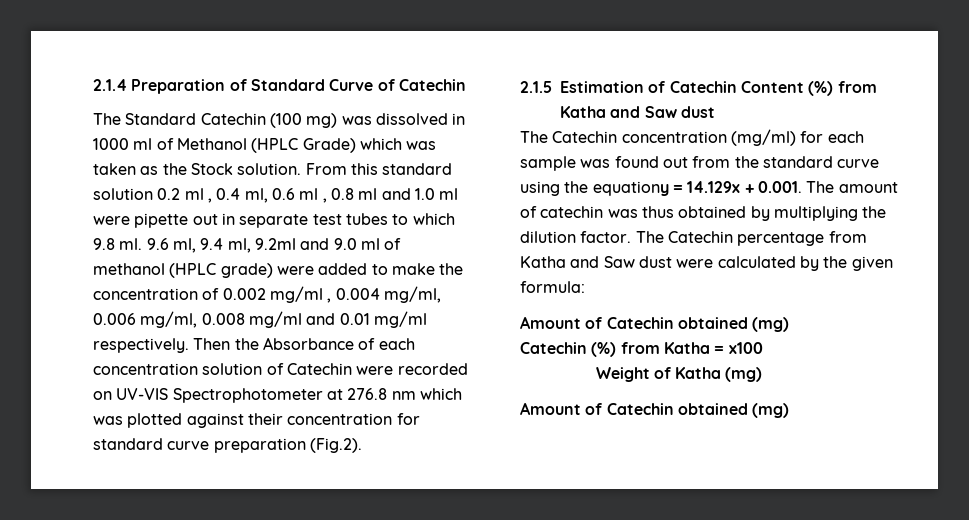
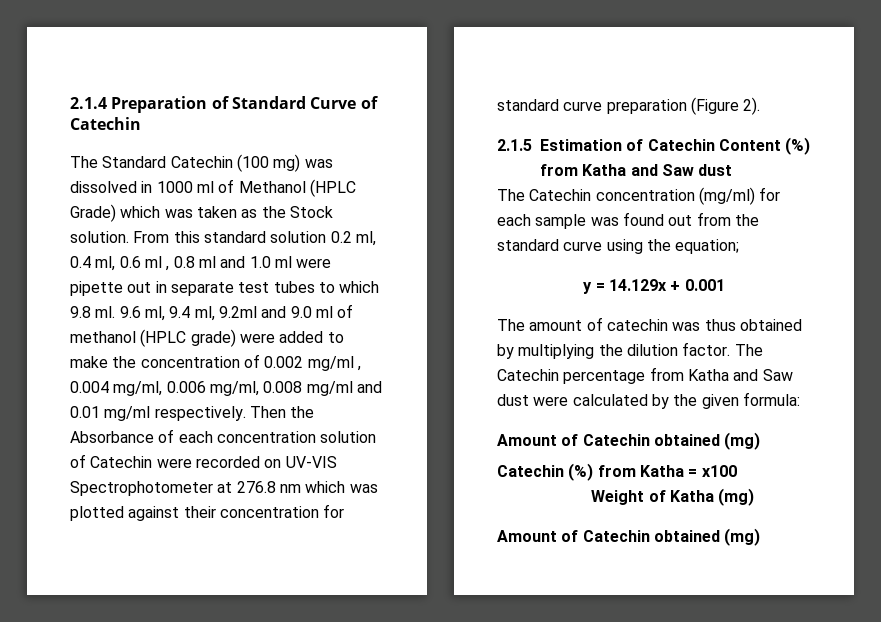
[184,188,212,203] ml , -> [355,231,376,246] ml,
[309,438,362,453] (Fig.2). -> [690,97,761,115] (Figure 2).
[592,181,669,196] equationy -> [675,239,740,254] [583,282,593,294] equation; // y
[757,181,802,193] 0.001. -> [684,279,725,291] 0.001 //

